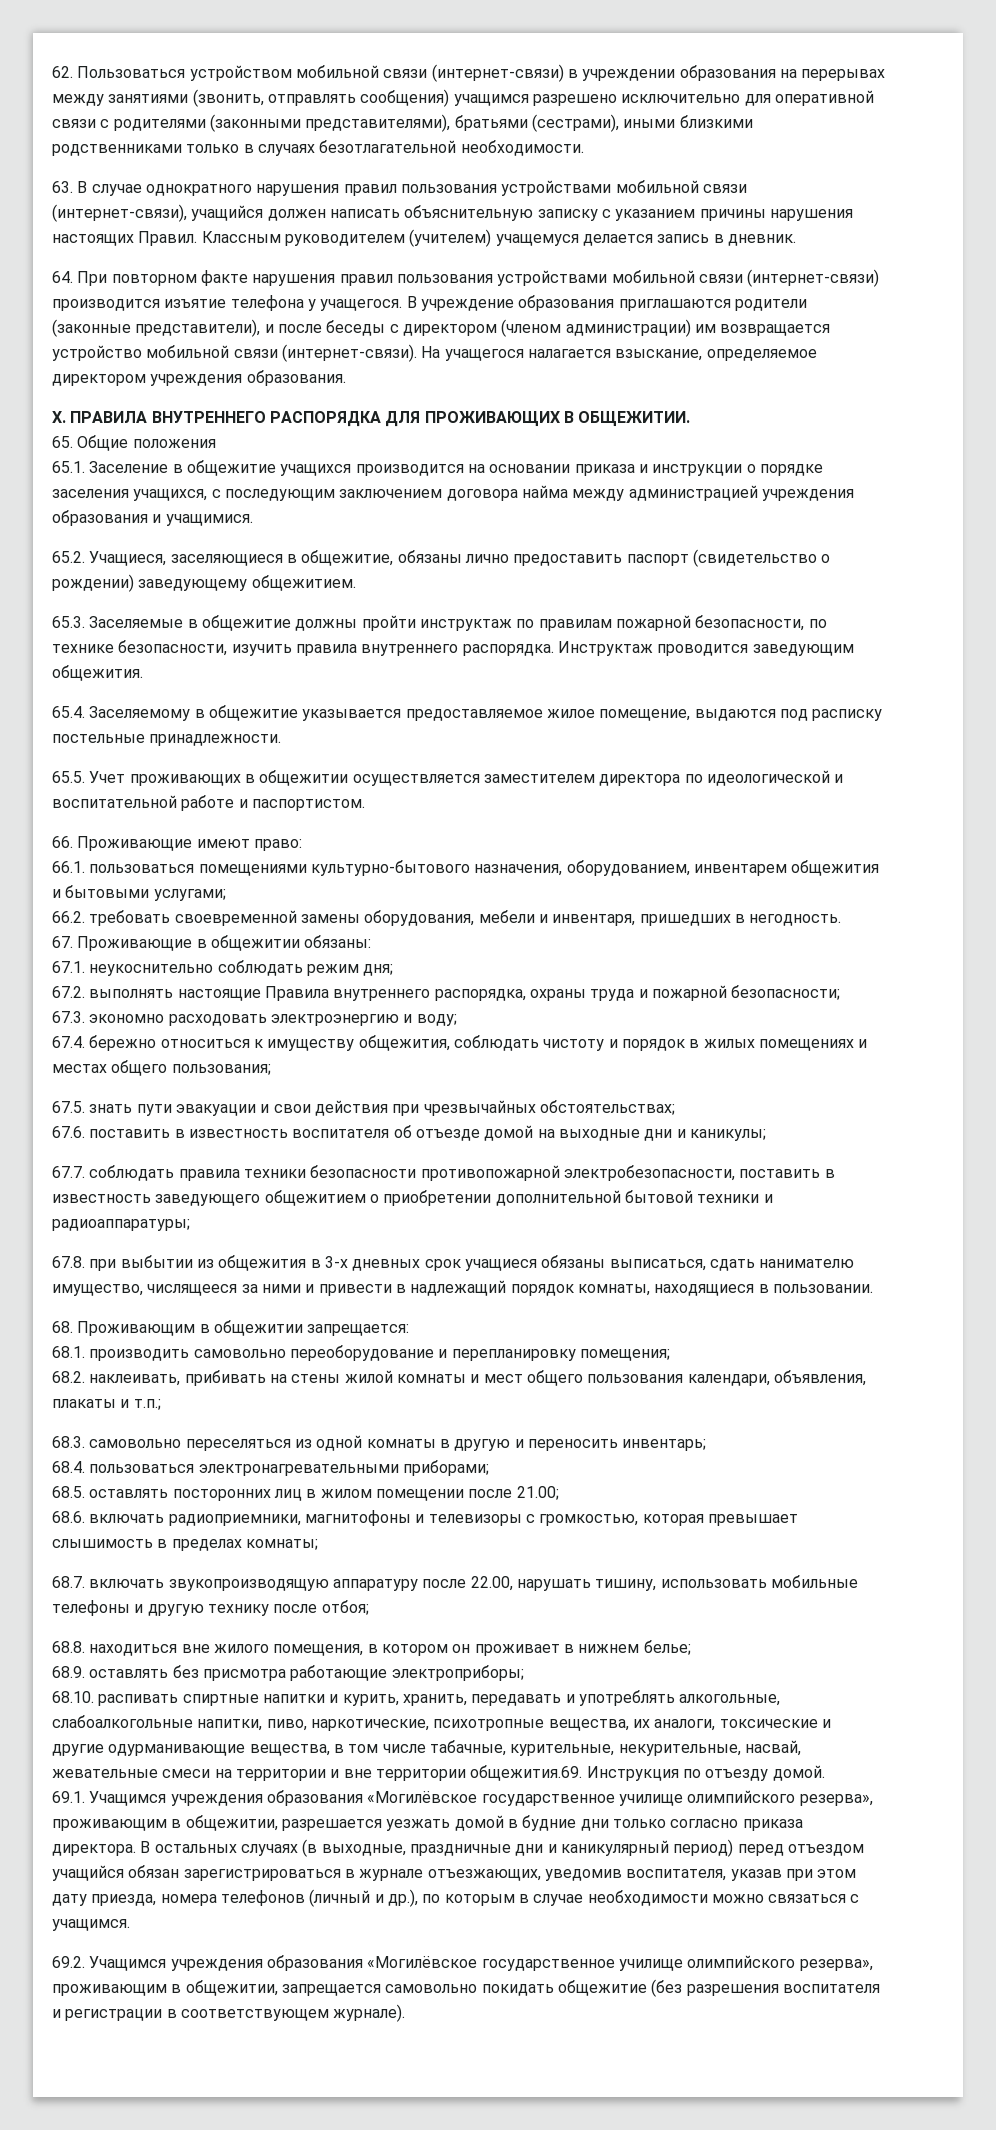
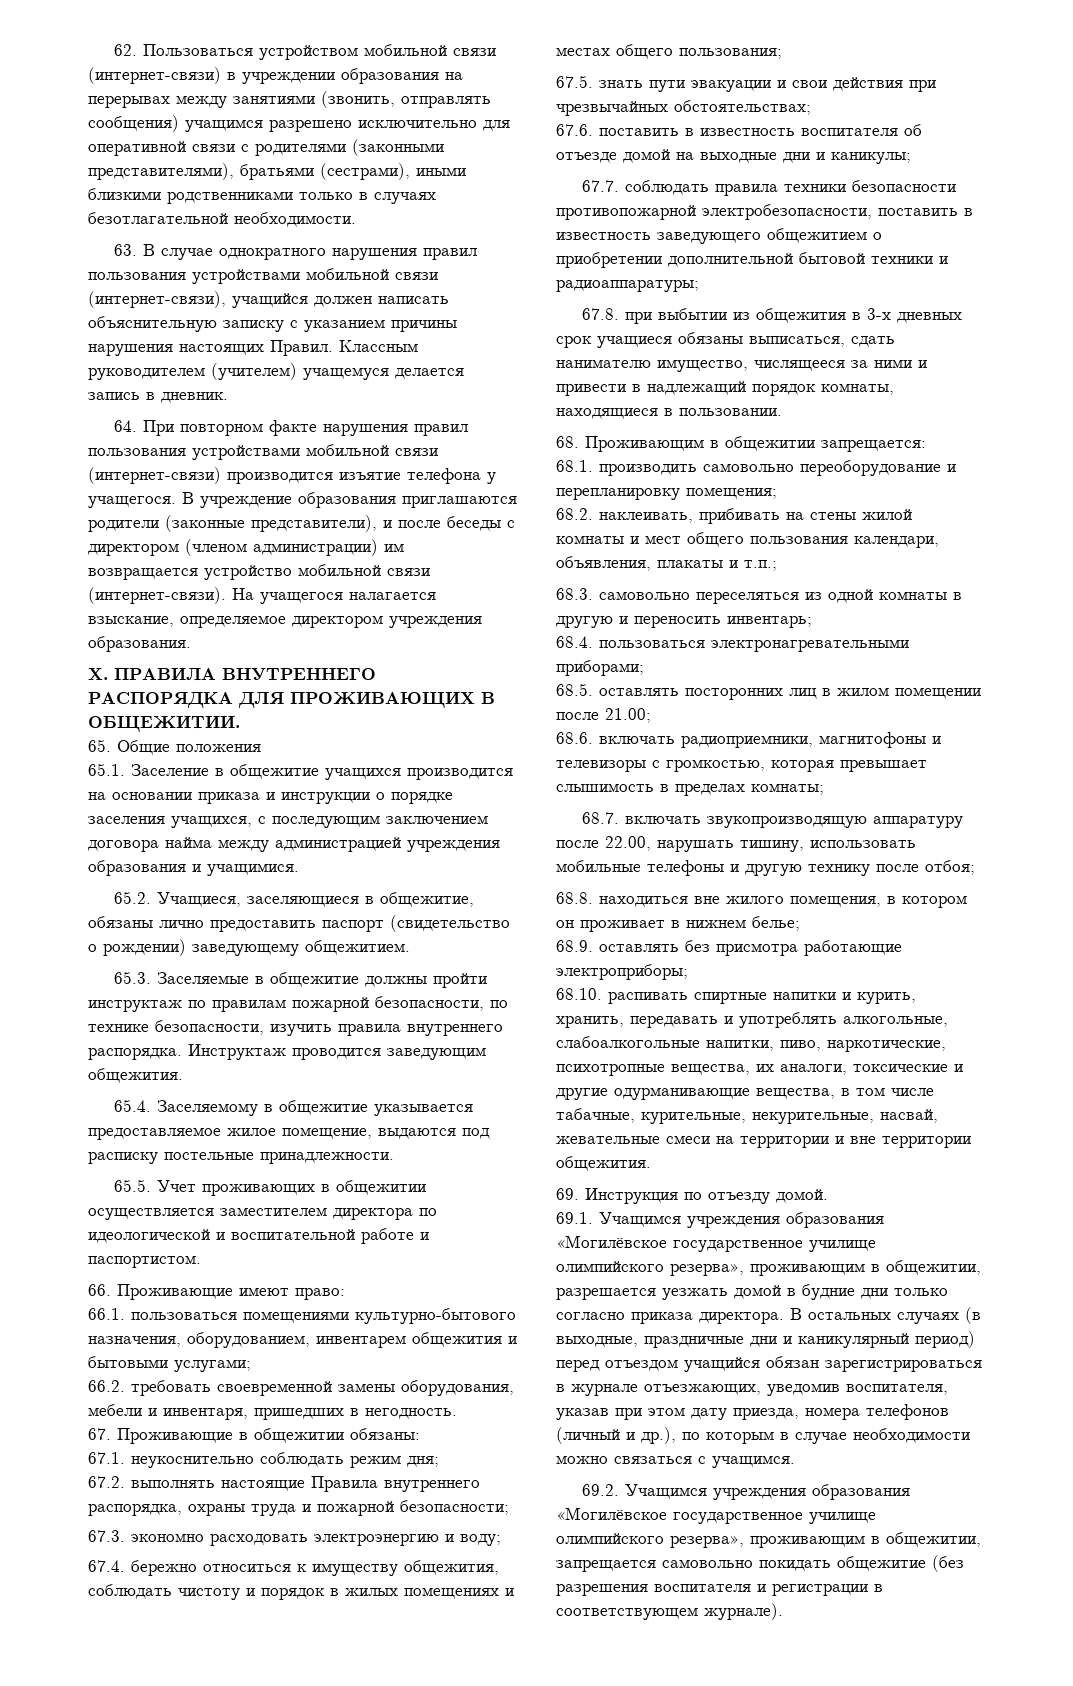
[470,1765,583,1781] общежития.69. -> [556,1156,651,1171] [556,1188,579,1200] общежития. // 69.

